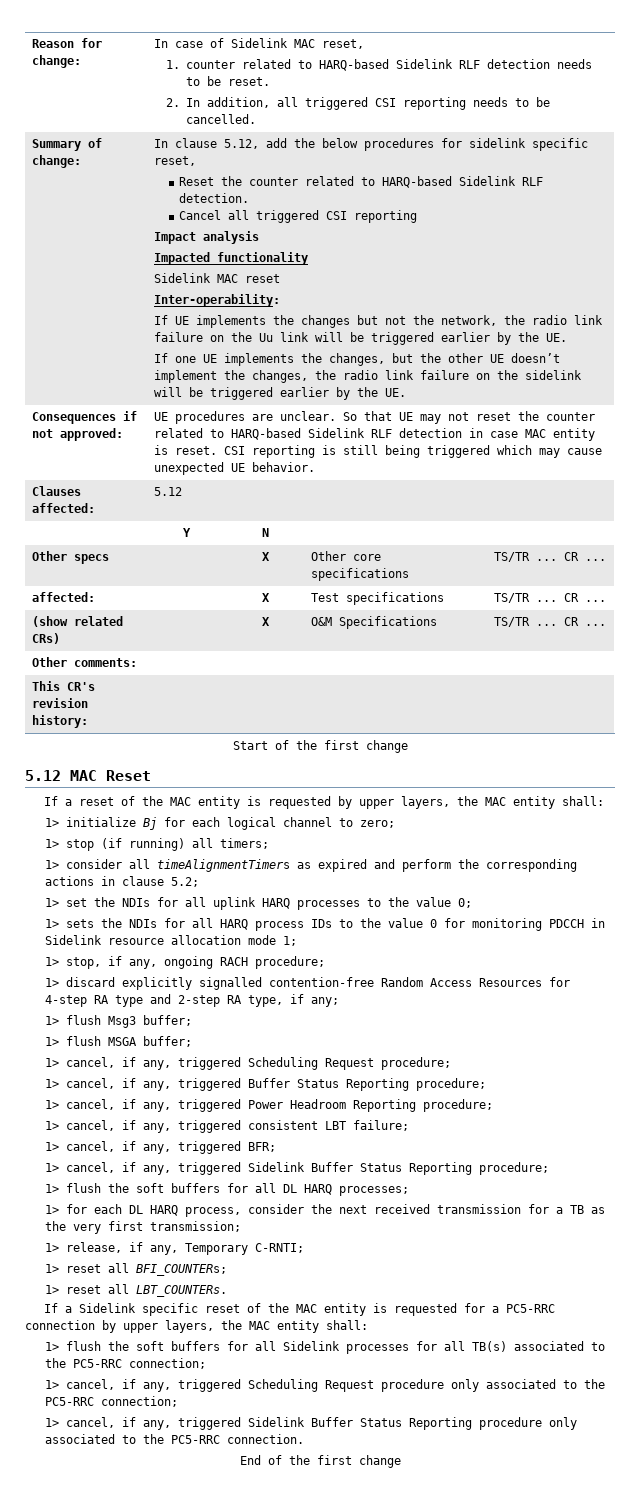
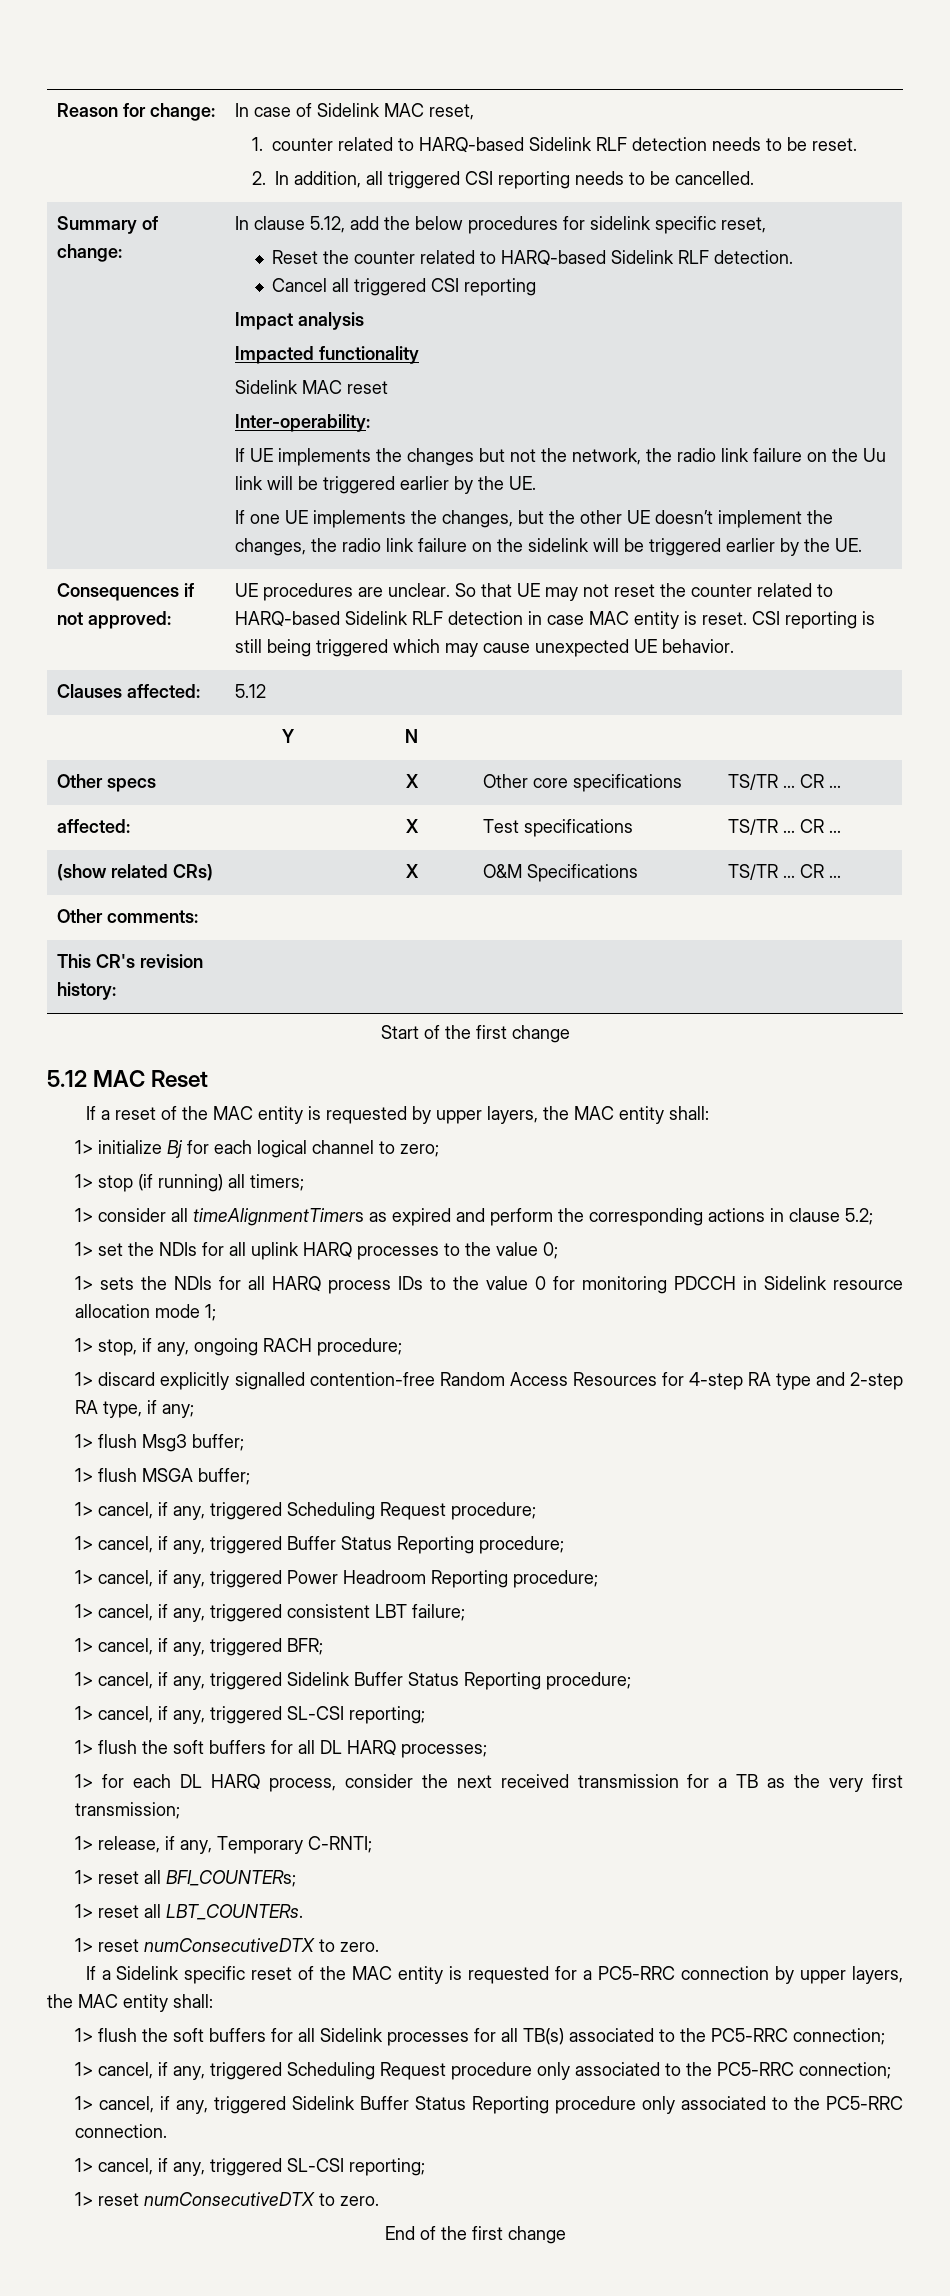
(549, 1168) none -> [75,1706,426,1724] // 1> cancel, if any, triggered SL-CSI reporting;
(227, 1291) none -> [75,1938,380,1952] // 1> reset numConsecutiveDTX to zero.
(304, 1439) none -> [75,2158,426,2176] [75,2192,380,2206] // 1> cancel, if any, triggered SL-CSI reporting; // 1> reset numConsecutiveDTX to zero.

